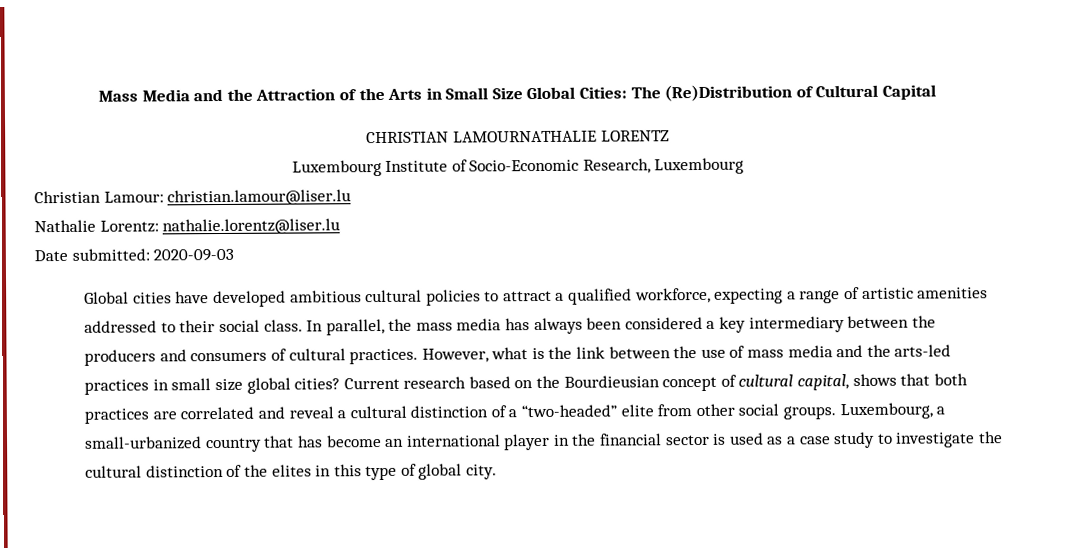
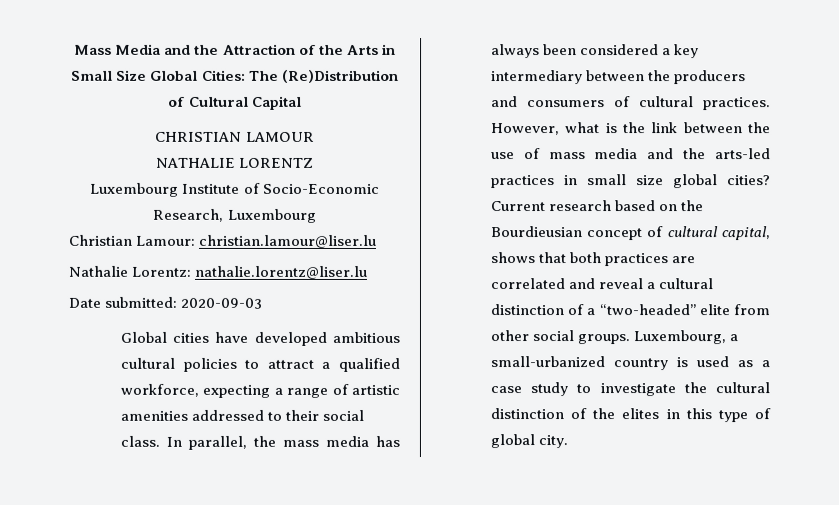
[452,130,597,143] LAMOURNATHALIE -> [245,131,315,142] [155,157,236,168] LAMOUR // NATHALIE
[264,433,710,451] that has become an international player in the financial sector -> (668, 364) none

